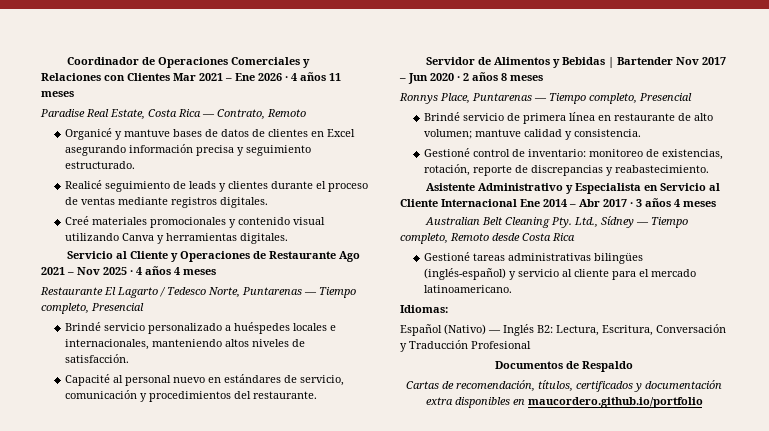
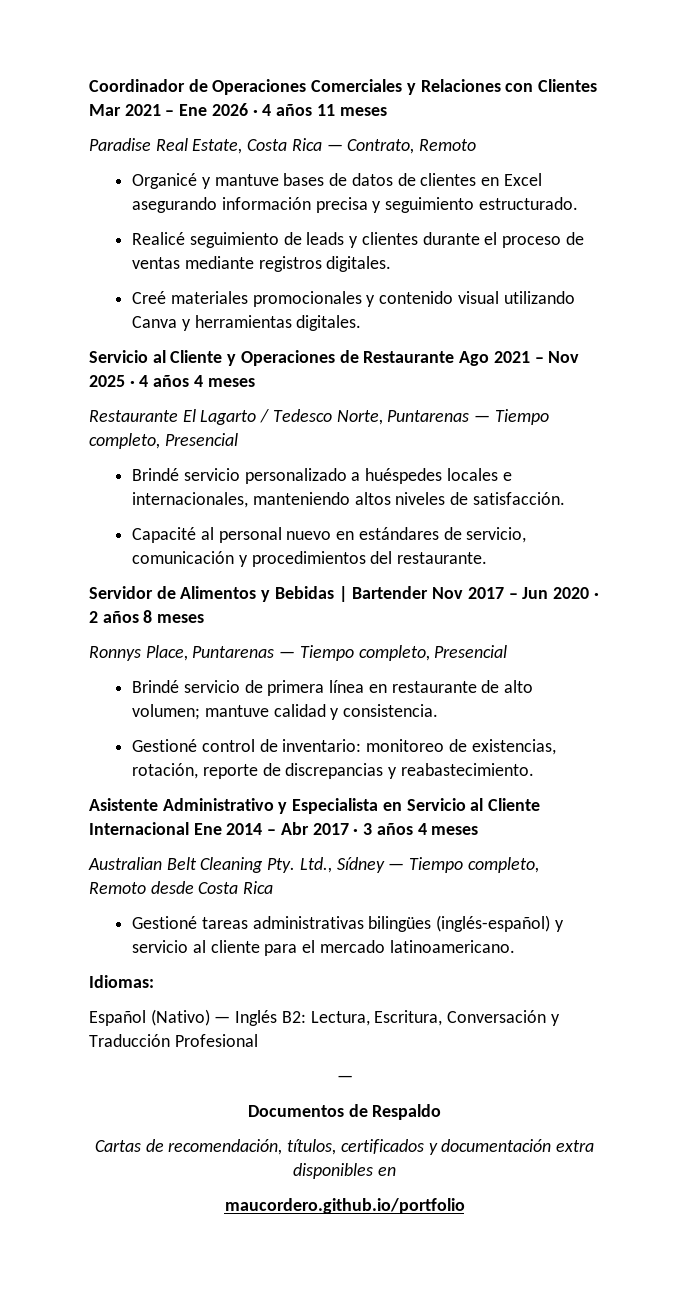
(531, 345) none -> [336,1075,353,1082] // —
(525, 402) none -> (396, 1171) //

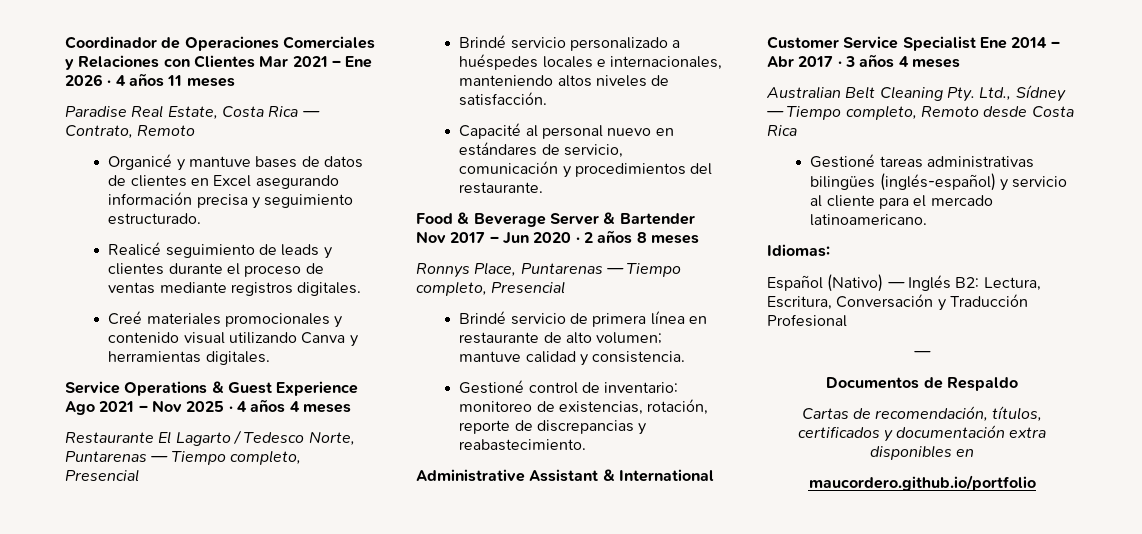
[89,350,455,366] Servicio al Cliente y Operaciones de Restaurante -> [65,381,359,396] Service Operations & Guest Experience
[89,586,348,602] Servidor de Alimentos y Bebidas | -> [416,212,616,227] Food & Beverage Server &
[89,798,541,814] [89,822,189,835] Asistente Administrativo y Especialista en Servicio al Cliente Internacional -> [416,469,714,482] [767,36,976,51] Administrative Assistant & International Customer Service Specialist

